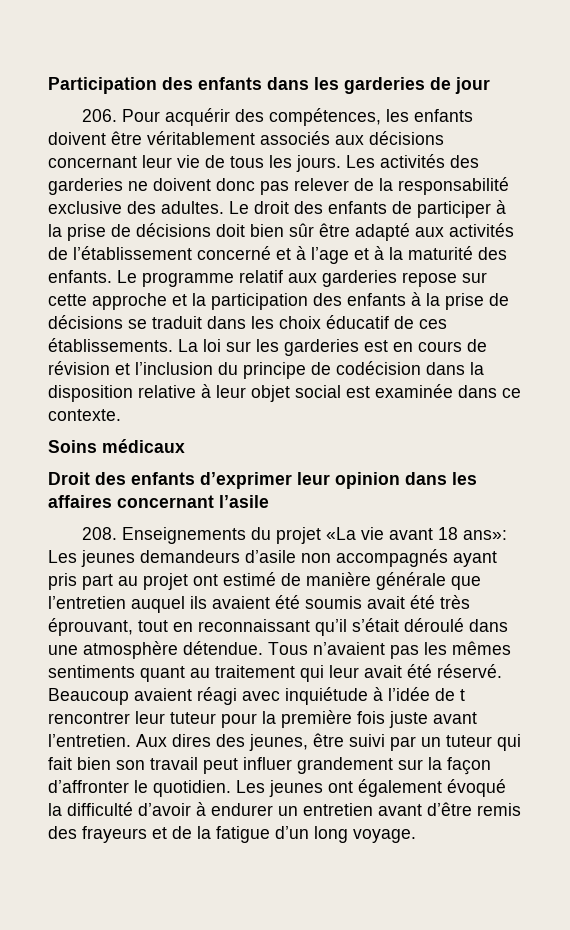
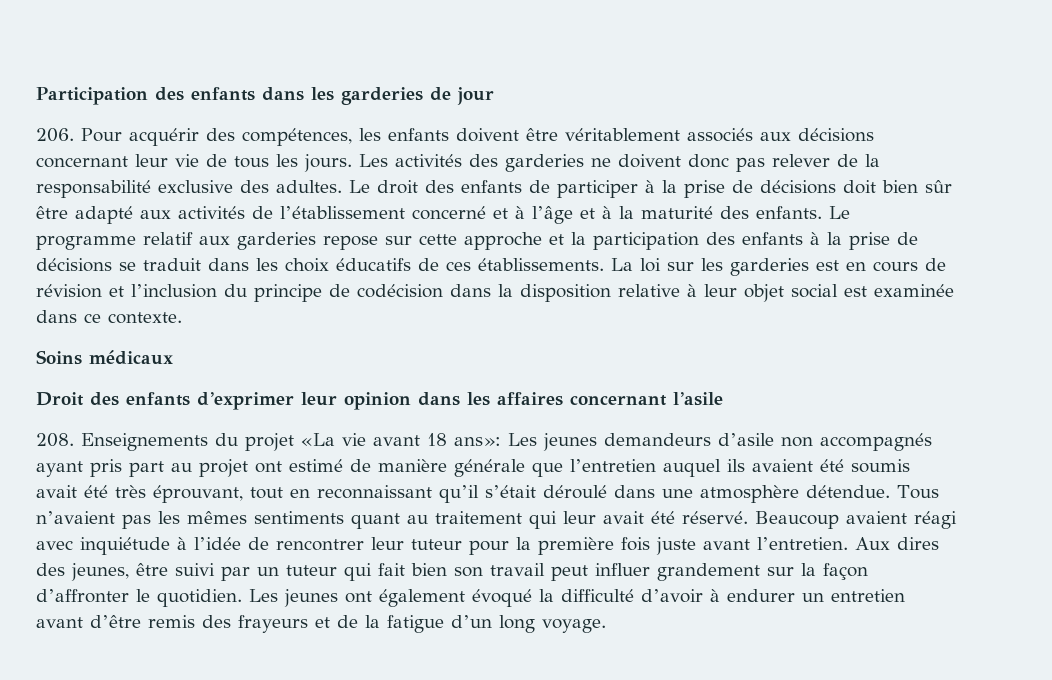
[311,247,349,264] l’age -> [532,206,573,224] l’âge
[326,315,389,329] éducatif -> [336,258,411,271] éducatifs
[460,689,465,701] t -> (269, 543) none

